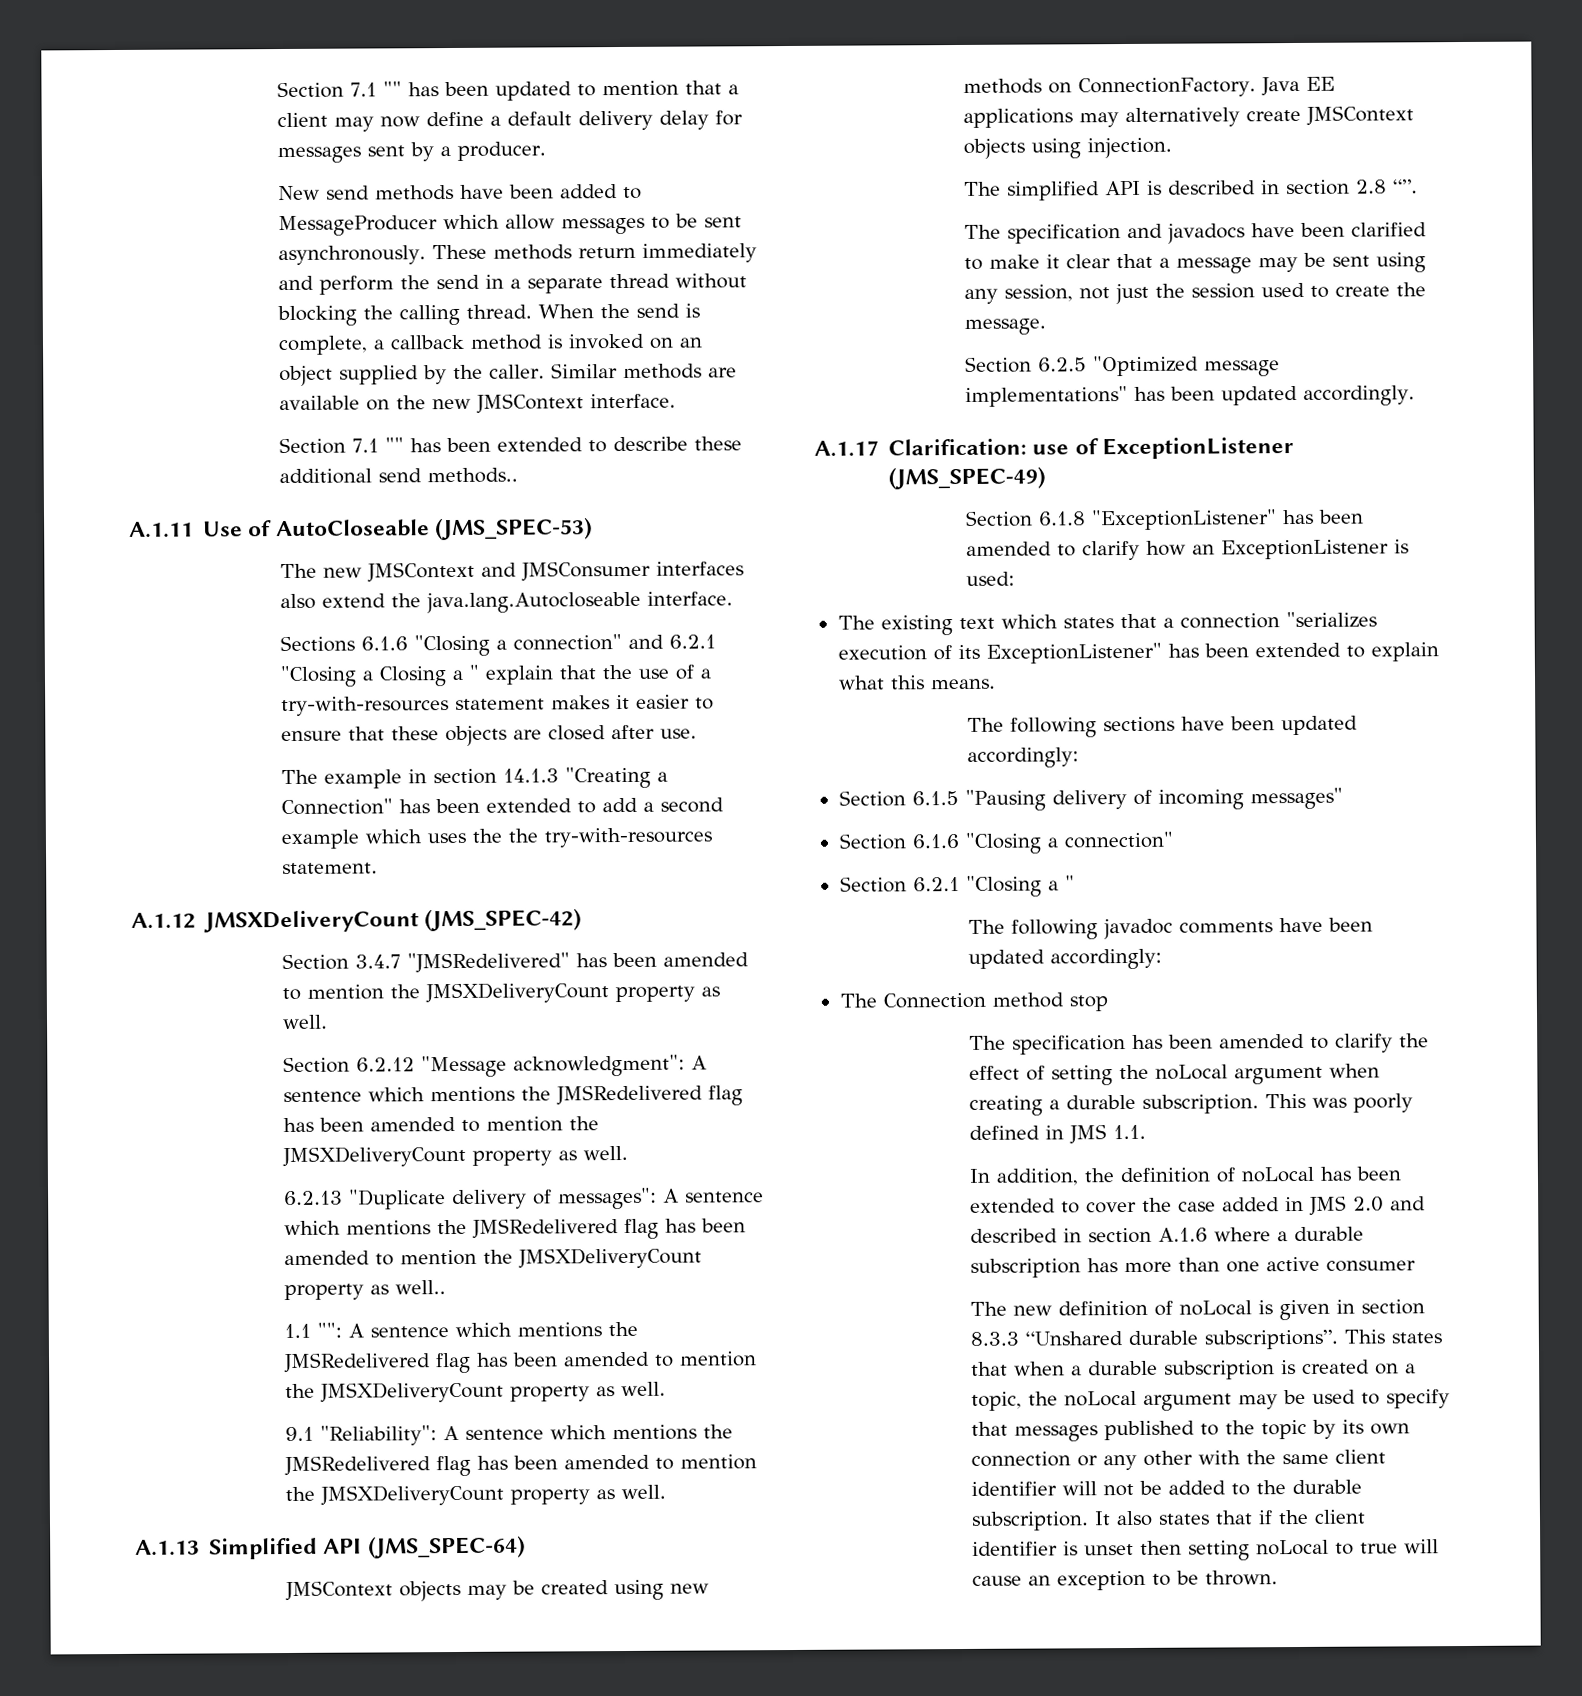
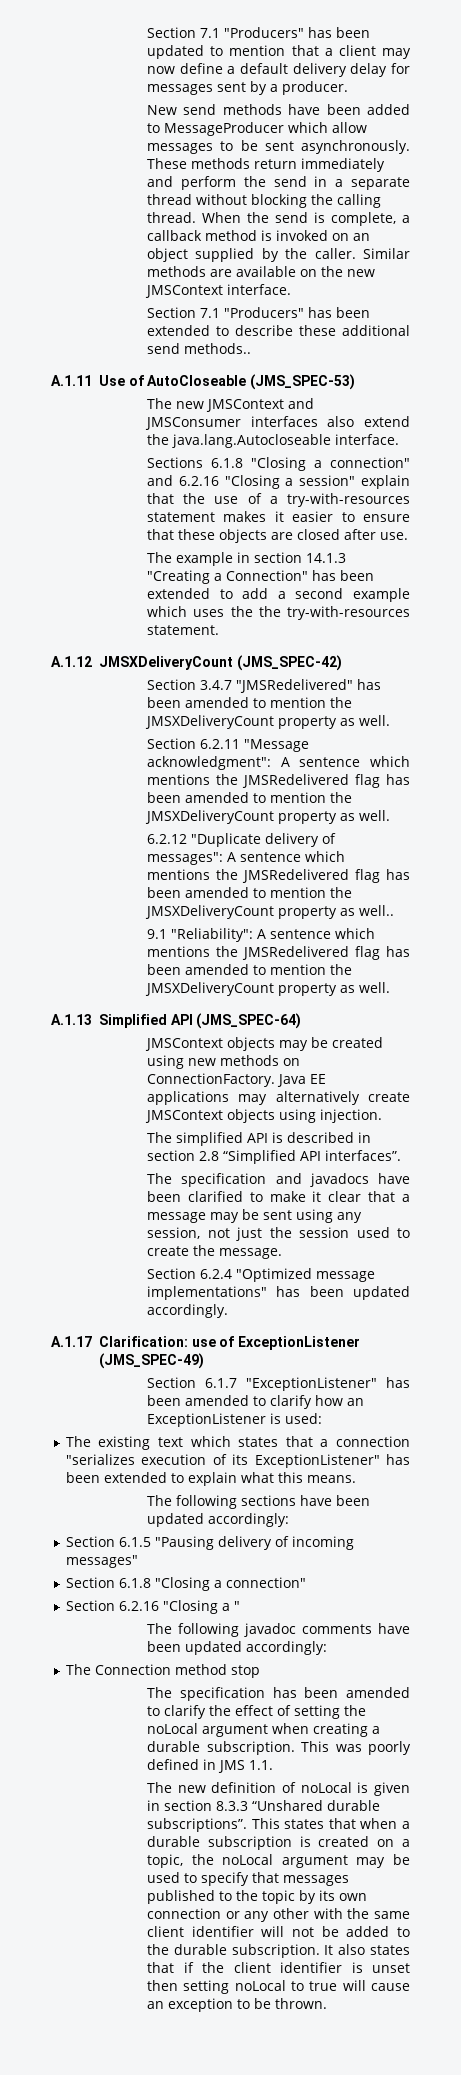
[277,81,403,99] Section 7.1 "" -> [147,27,305,38] Section 7.1 "Producers"
[385,437,405,453] "" -> [224,307,305,318] "Producers"
[361,636,409,651] 6.1.6 -> [211,458,244,468] 6.1.8
[669,634,717,649] [280,664,480,688] 6.2.1 "Closing a Closing a " -> [178,475,356,489] 6.2.16 "Closing a session"
[356,1057,416,1072] 6.2.12 -> [200,739,241,749] 6.2.11
[284,1190,344,1206] 6.2.13 -> [147,834,188,844] 6.2.12
[284,1321,639,1339] [283,1351,758,1374] [285,1381,667,1403] // 1.1 "": A sentence which mentions the JMSRedelivered flag has been amended to mention the JMSXDeliveryCount property as well. -> (395, 910) none
[1393,179,1419,194] “”. -> [223,1150,402,1164] “Simplified API interfaces”.
[1038,357,1088,372] 6.2.5 -> [200,1269,233,1279] 6.2.4
[1039,511,1087,526] 6.1.8 -> [205,1378,238,1388] 6.1.7
[911,834,960,849] 6.1.6 -> [118,1578,151,1588] 6.1.8
[912,877,960,892] 6.2.1 -> [118,1601,159,1611] 6.2.16
[969,1166,1402,1186] [970,1195,1427,1216] [970,1226,1365,1244] [970,1256,1417,1278] // In addition, the definition of noLocal has been extended to cover the case added in JMS 2.0 and described in section A.1.6 where a durable subscription has more than one active consumer -> (274, 1765) none

